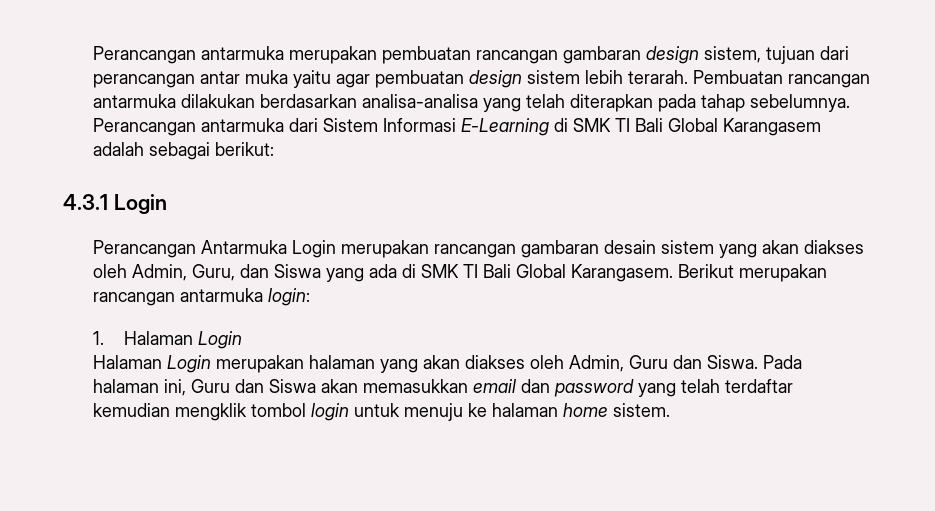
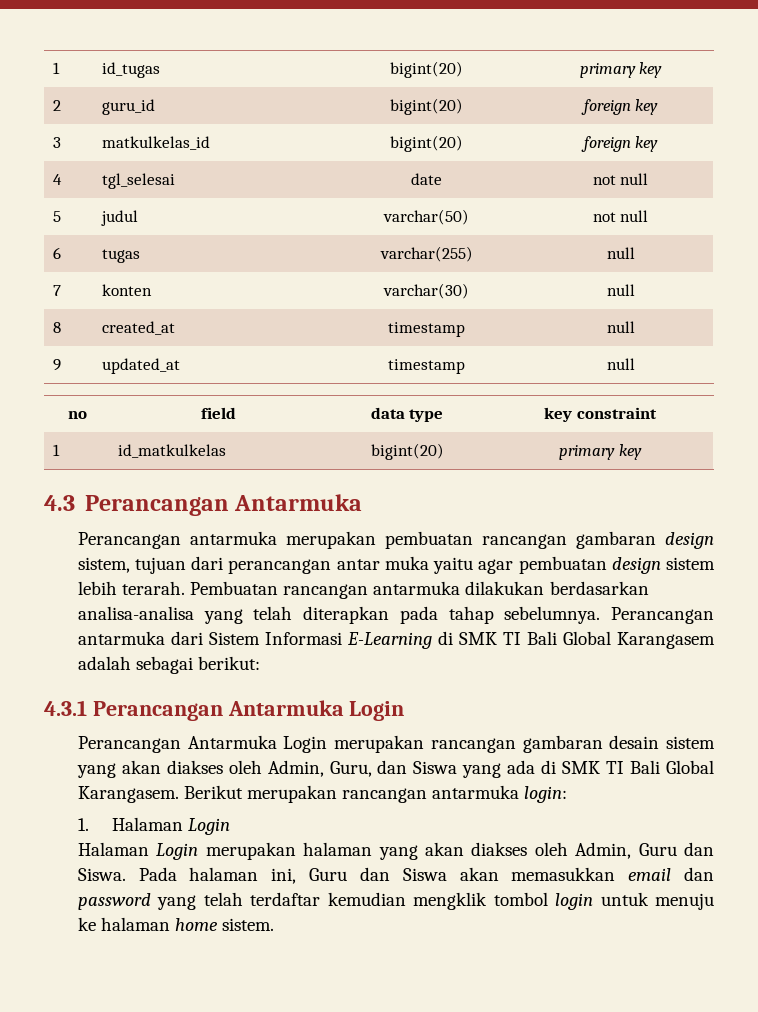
(93, 55) none -> [52,62,60,74] [101,62,160,78] [390,61,463,78] [579,62,663,78] [52,100,61,111] [101,99,155,115] [390,98,463,115] [580,99,659,115] [52,137,61,148] [101,136,210,150] [390,135,463,152] [580,136,659,152] [52,174,62,185] [101,173,175,189] [411,173,442,185] [592,173,649,185] [52,211,61,222] [100,210,138,226] [383,209,469,225] [592,210,649,222] [52,247,61,259] [101,249,140,263] [379,246,473,262] [606,247,635,259] [52,285,61,296] [101,284,152,296] [383,283,469,299] [606,284,635,296] [52,322,61,333] [101,321,175,335] [388,322,465,337] [606,321,635,333] [52,359,61,371] [101,358,180,374] [388,359,465,374] [606,358,635,370] [67,411,87,419] [201,407,236,419] [370,407,444,422] [544,407,657,422] [52,444,60,456] [117,444,226,458] [370,443,444,460] [559,444,642,460] [44,494,362,516] 1 | id_tugas | bigint(20) | primary key // 2 | guru_id | bigint(20) | foreign key // 3 | matkulkelas_id | bigint(20) | foreign key // 4 | tgl_selesai | date | not null // 5 | judul | varchar(50) | not null // 6 | tugas | varchar(255) | null // 7 | konten | varchar(30) | null // 8 | created_at | timestamp | null // 9 | updated_at | timestamp | null // no | field | data type | key constraint // 1 | id_matkulkelas | bigint(20) | primary key // 4.3 Perancangan Antarmuka //
(108, 202) none -> [92,700,344,721] Perancangan Antarmuka

